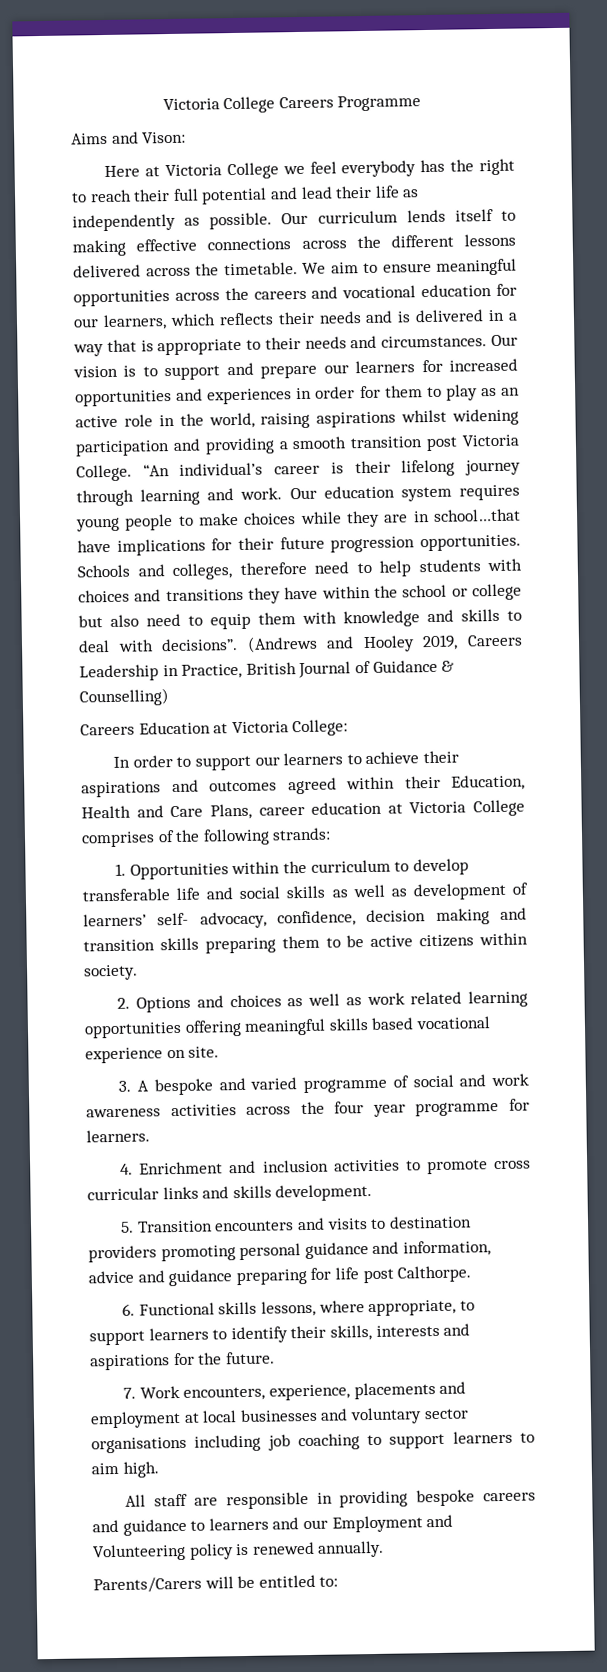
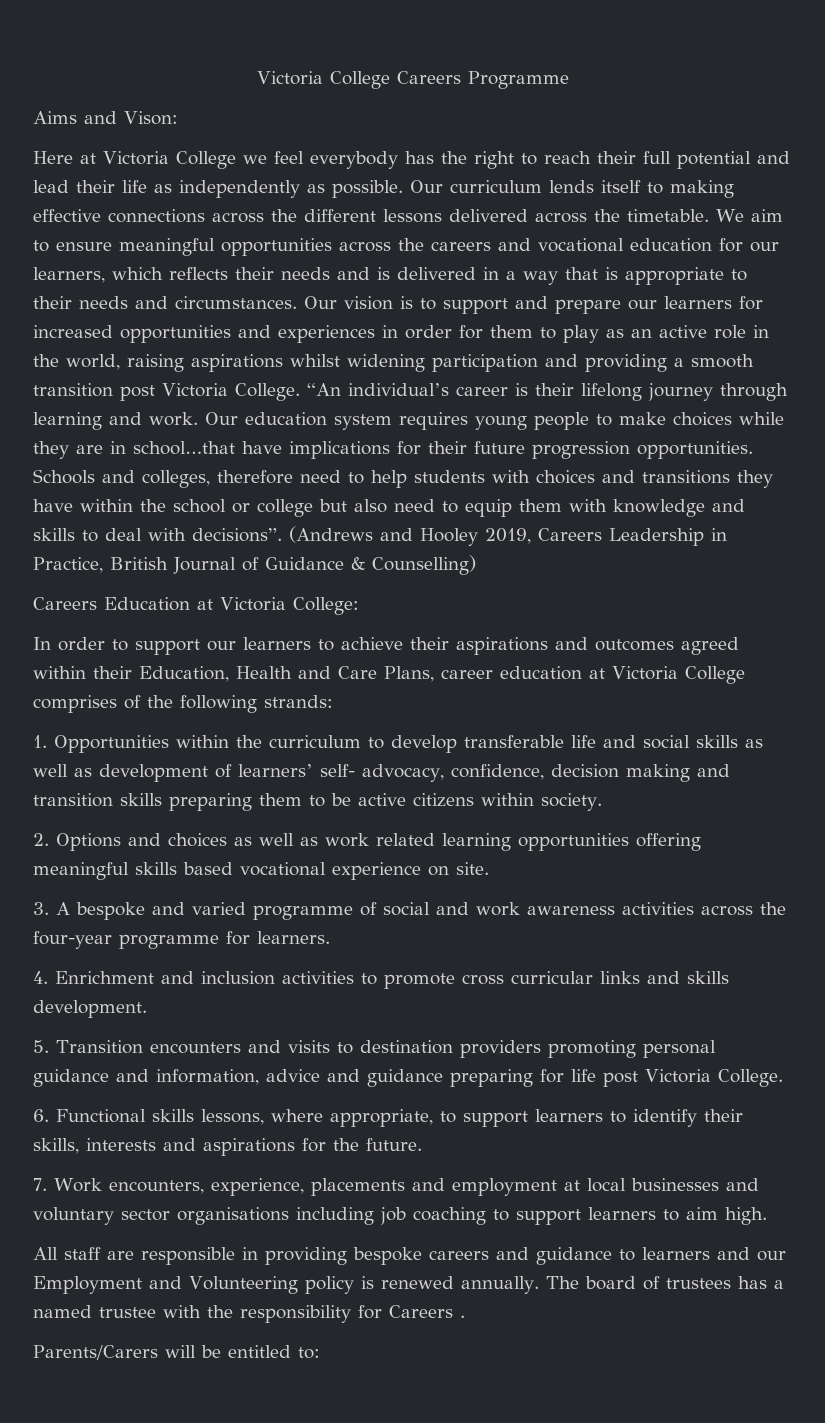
[334,1101,406,1117] four year -> [33,931,112,949] four-year
[397,1265,472,1283] Calthorpe. -> [645,1069,783,1087] Victoria College.
(385, 1549) none -> [545,1276,784,1290] [33,1305,465,1323] The board of trustees has a named trustee with the responsibility for Careers .

